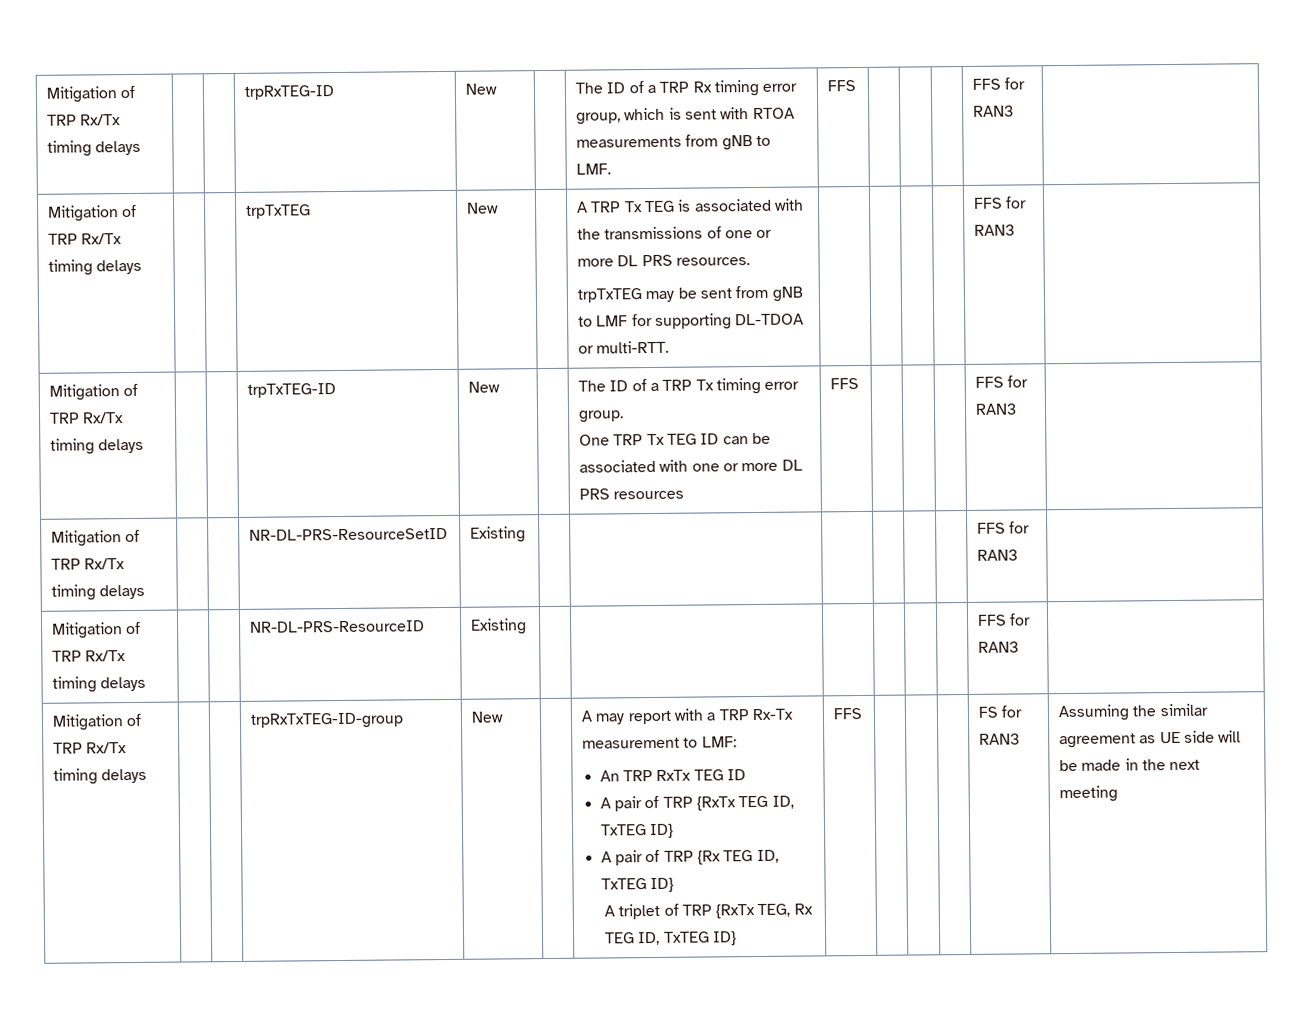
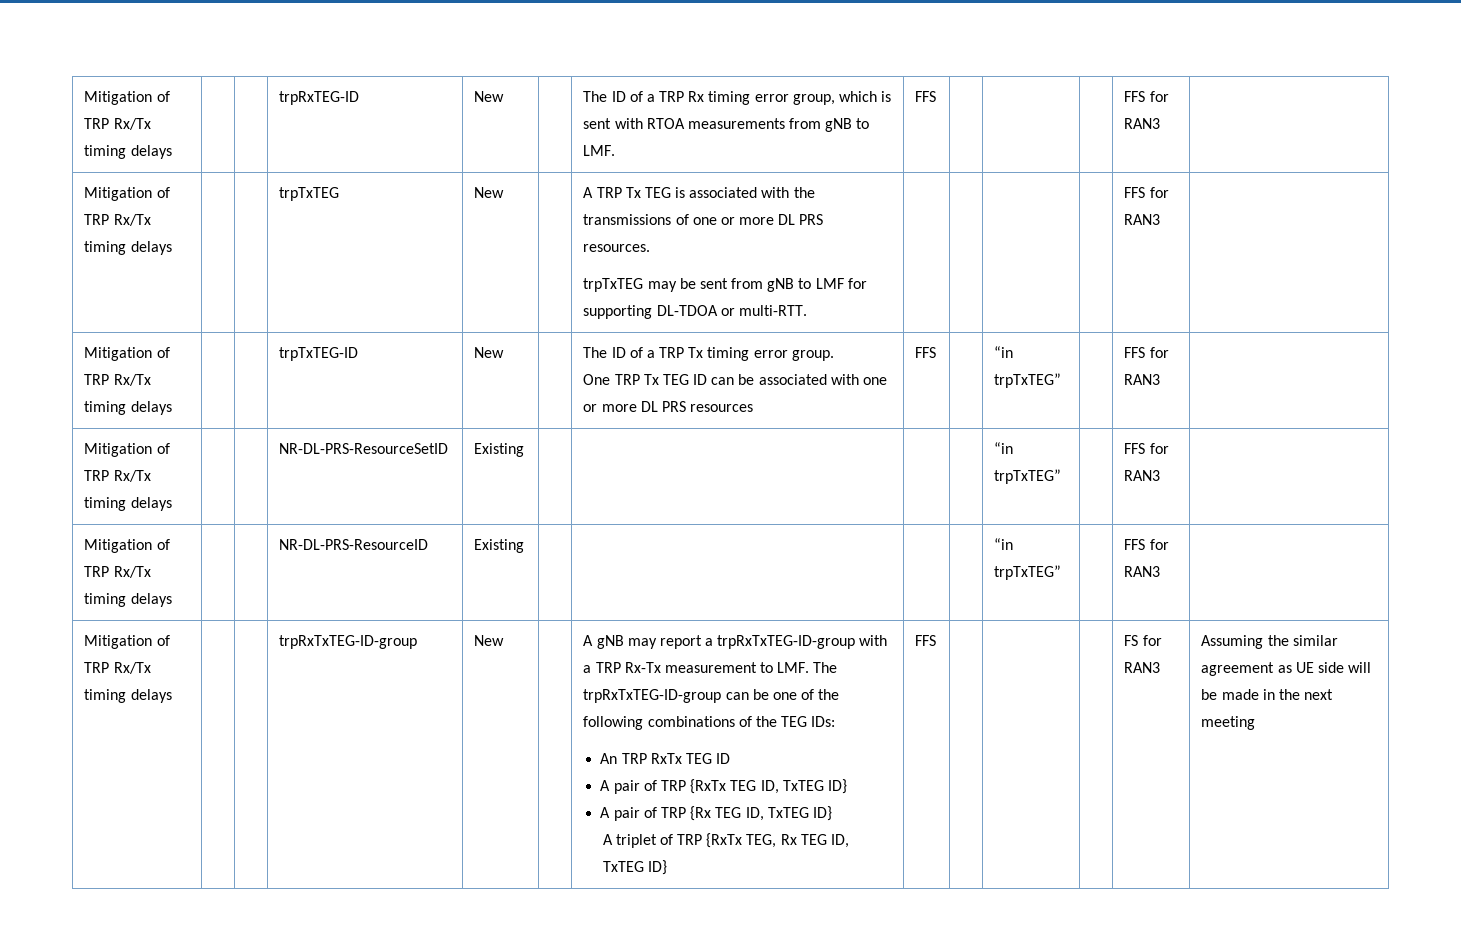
(860, 383) none -> [994,346,1014,358] [994,373,1062,388] “in trpTxTEG”
(527, 534) none -> [994,442,1014,454] [994,469,1062,484] “in trpTxTEG”
(528, 626) none -> [994,538,1014,550] [994,565,1062,580] “in trpTxTEG”
(593, 716) none -> [596,635,624,649] gNB
(672, 717) none -> [705,635,856,649] a trpRxTxTEG-ID-group
[701,736,737,748] LMF: -> [777,662,838,673] [583,689,840,703] [583,716,836,730] LMF. The trpRxTxTEG-ID-group can be one of the following combinations of the TEG IDs:

